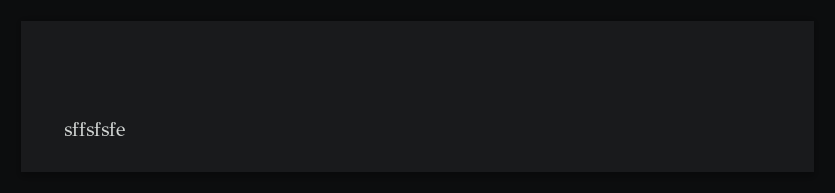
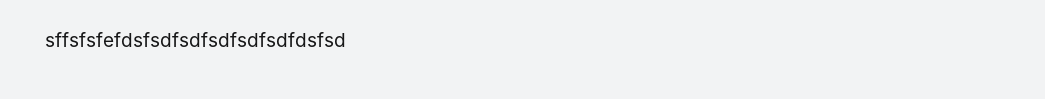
[64,122,126,136] sffsfsfe -> [45,32,346,47] sffsfsfefdsfsdfsdfsdfsdfsdfdsfsd

